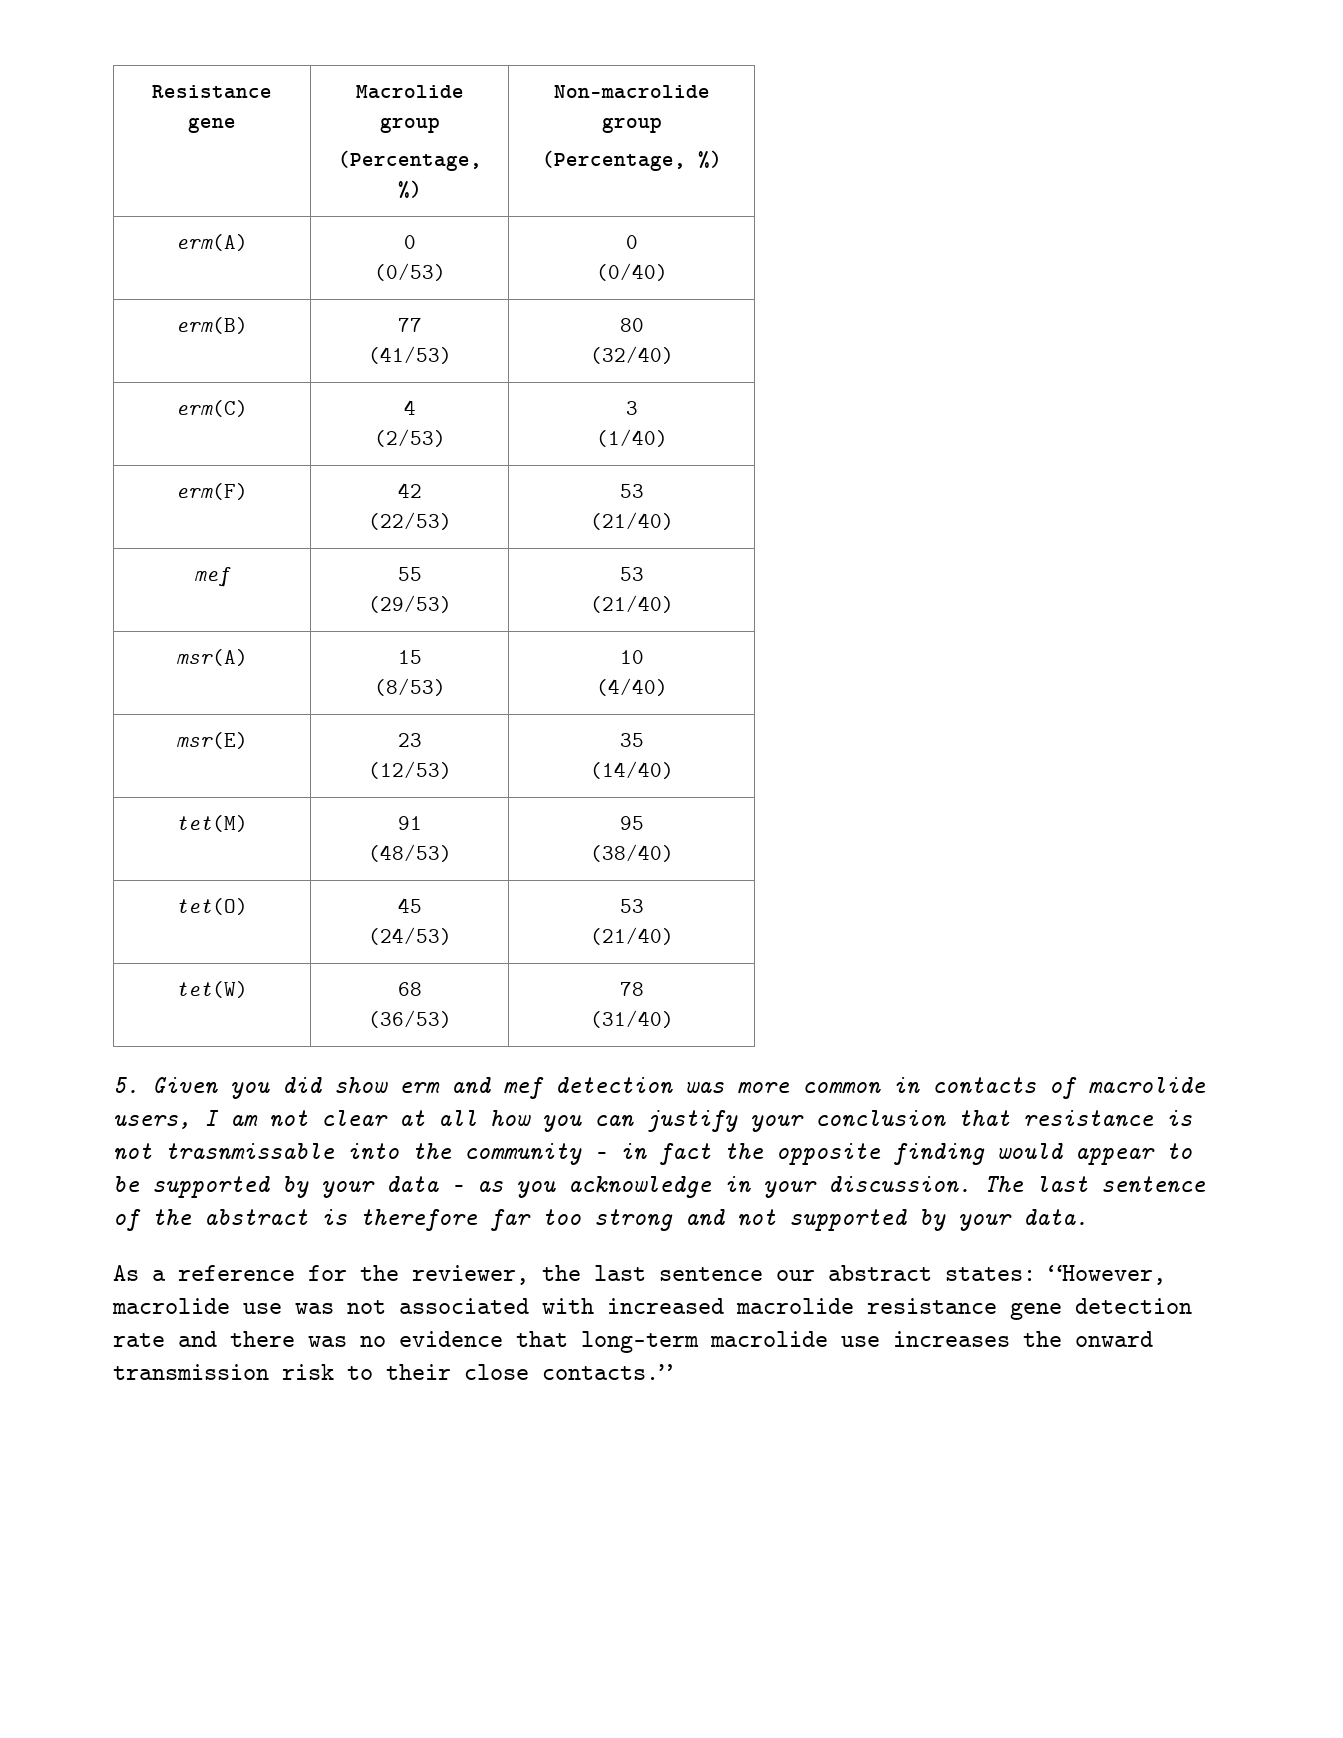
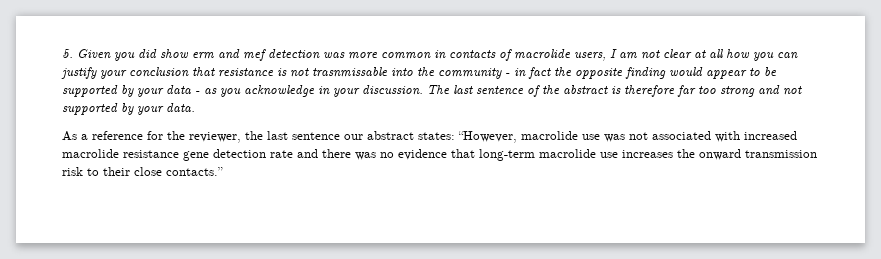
[152,85,272,99] [188,117,236,133] [355,85,464,99] [379,117,440,133] [337,150,482,171] [397,180,422,198] [553,85,710,99] [601,117,662,133] [541,150,722,171] [176,234,248,251] [403,235,416,249] [373,263,446,281] [625,235,638,249] [595,263,668,281] [176,317,248,334] [397,318,422,332] [367,346,452,364] [619,318,644,332] [589,346,674,364] [176,400,248,417] [403,400,416,415] [373,429,446,447] [625,401,638,415] [595,429,668,447] [176,483,248,500] [397,483,422,498] [367,512,452,530] [619,484,644,498] [589,512,674,530] [194,567,231,587] [397,567,422,581] [367,595,452,613] [619,567,644,581] [589,595,674,613] [176,649,248,666] [397,650,422,664] [373,678,446,696] [619,650,644,664] [595,678,668,696] [176,732,248,749] [397,733,422,747] [367,761,452,779] [619,733,644,747] [589,761,674,779] [176,815,248,832] [397,816,422,830] [367,844,452,862] [619,816,644,830] [589,844,674,862] [176,898,248,915] [397,898,422,913] [367,927,452,945] [619,899,644,913] [589,927,674,945] [176,981,248,998] [397,982,422,996] [367,1010,452,1028] [619,982,644,996] [589,1010,674,1028] Resistance gene | Macrolide group // (Percentage, %) | Non-macrolide group // (Percentage, %) // erm(A) | 0 // (0/53) | 0 // (0/40) // erm(B) | 77 // (41/53) | 80 // (32/40) // erm(C) | 4 // (2/53) | 3 // (1/40) // erm(F) | 42 // (22/53) | 53 // (21/40) // mef | 55 // (29/53) | 53 // (21/40) // msr(A) | 15 // (8/53) | 10 // (4/40) // msr(E) | 23 // (12/53) | 35 // (14/40) // tet(M) | 91 // (48/53) | 95 // (38/40) // tet(O) | 45 // (24/53) | 53 // (21/40) // tet(W) | 68 // (36/53) | 78 // (31/40) // -> (62, 53) none

